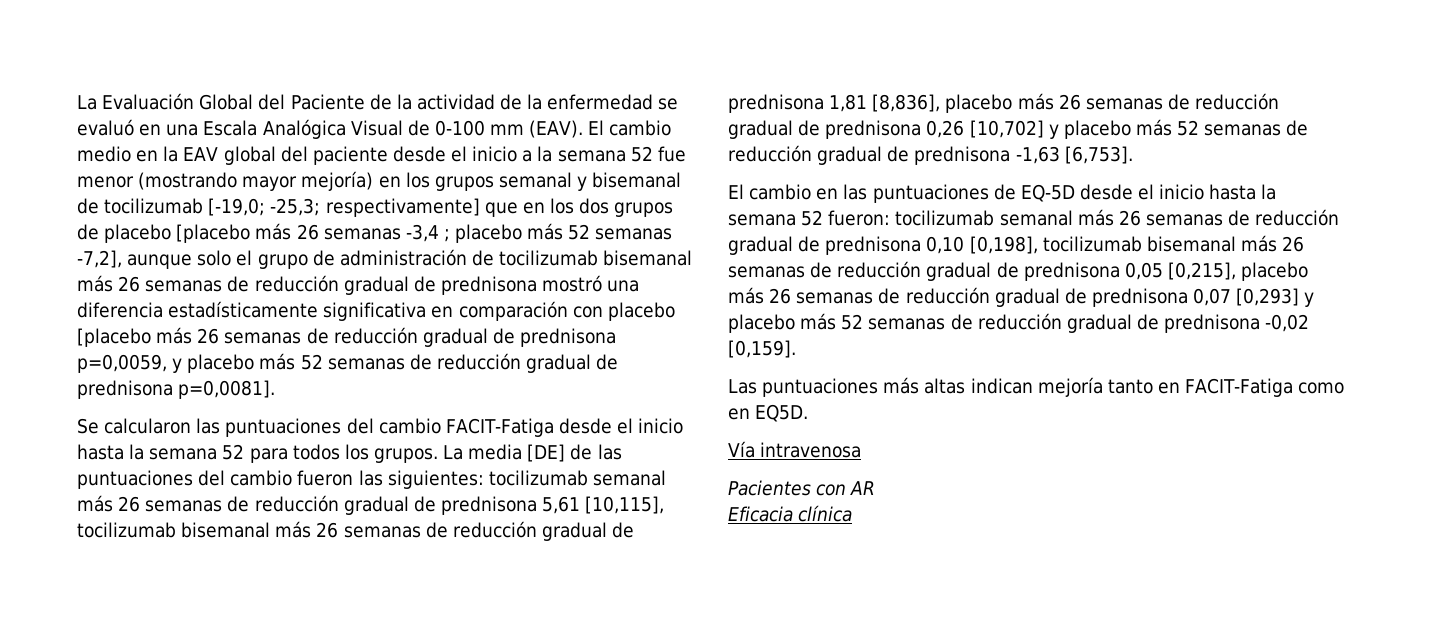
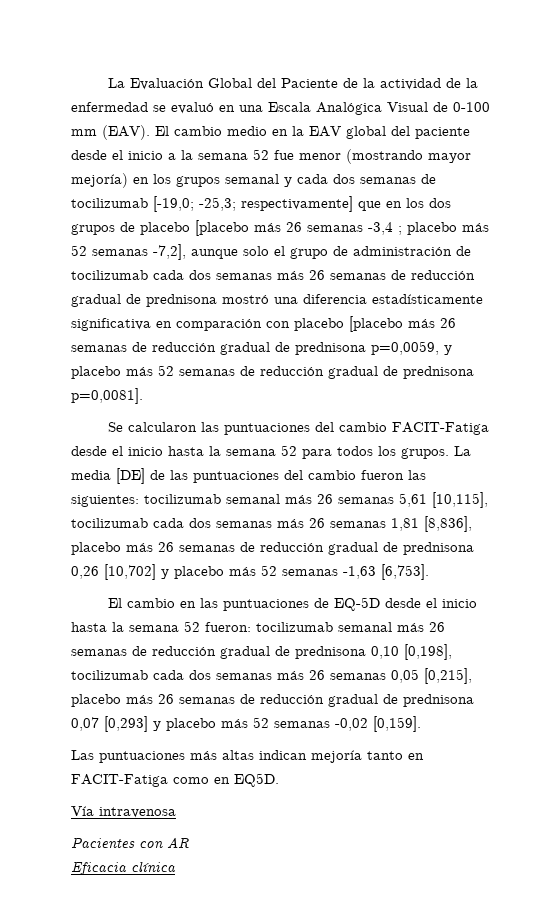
[592,172,682,188] bisemanal -> [297,174,416,184] cada dos semanas
[603,250,693,266] bisemanal -> [153,270,272,280] cada dos semanas
[227,495,665,515] [77,521,635,541] [728,94,824,113] de reducción gradual de prednisona 5,61 [10,115], tocilizumab bisemanal más 26 semanas de reducción gradual de prednisona -> [399,492,488,508] [71,518,386,528] 5,61 [10,115], tocilizumab cada dos semanas más 26 semanas
[1286,120,1309,136] [728,145,1011,165] de reducción gradual de prednisona -> (338, 572) none
[1146,235,1305,252] [728,261,1120,281] bisemanal más 26 semanas de reducción gradual de prednisona -> [153,670,386,680] cada dos semanas más 26 semanas
[950,313,1261,333] de reducción gradual de prednisona -> (330, 724) none

